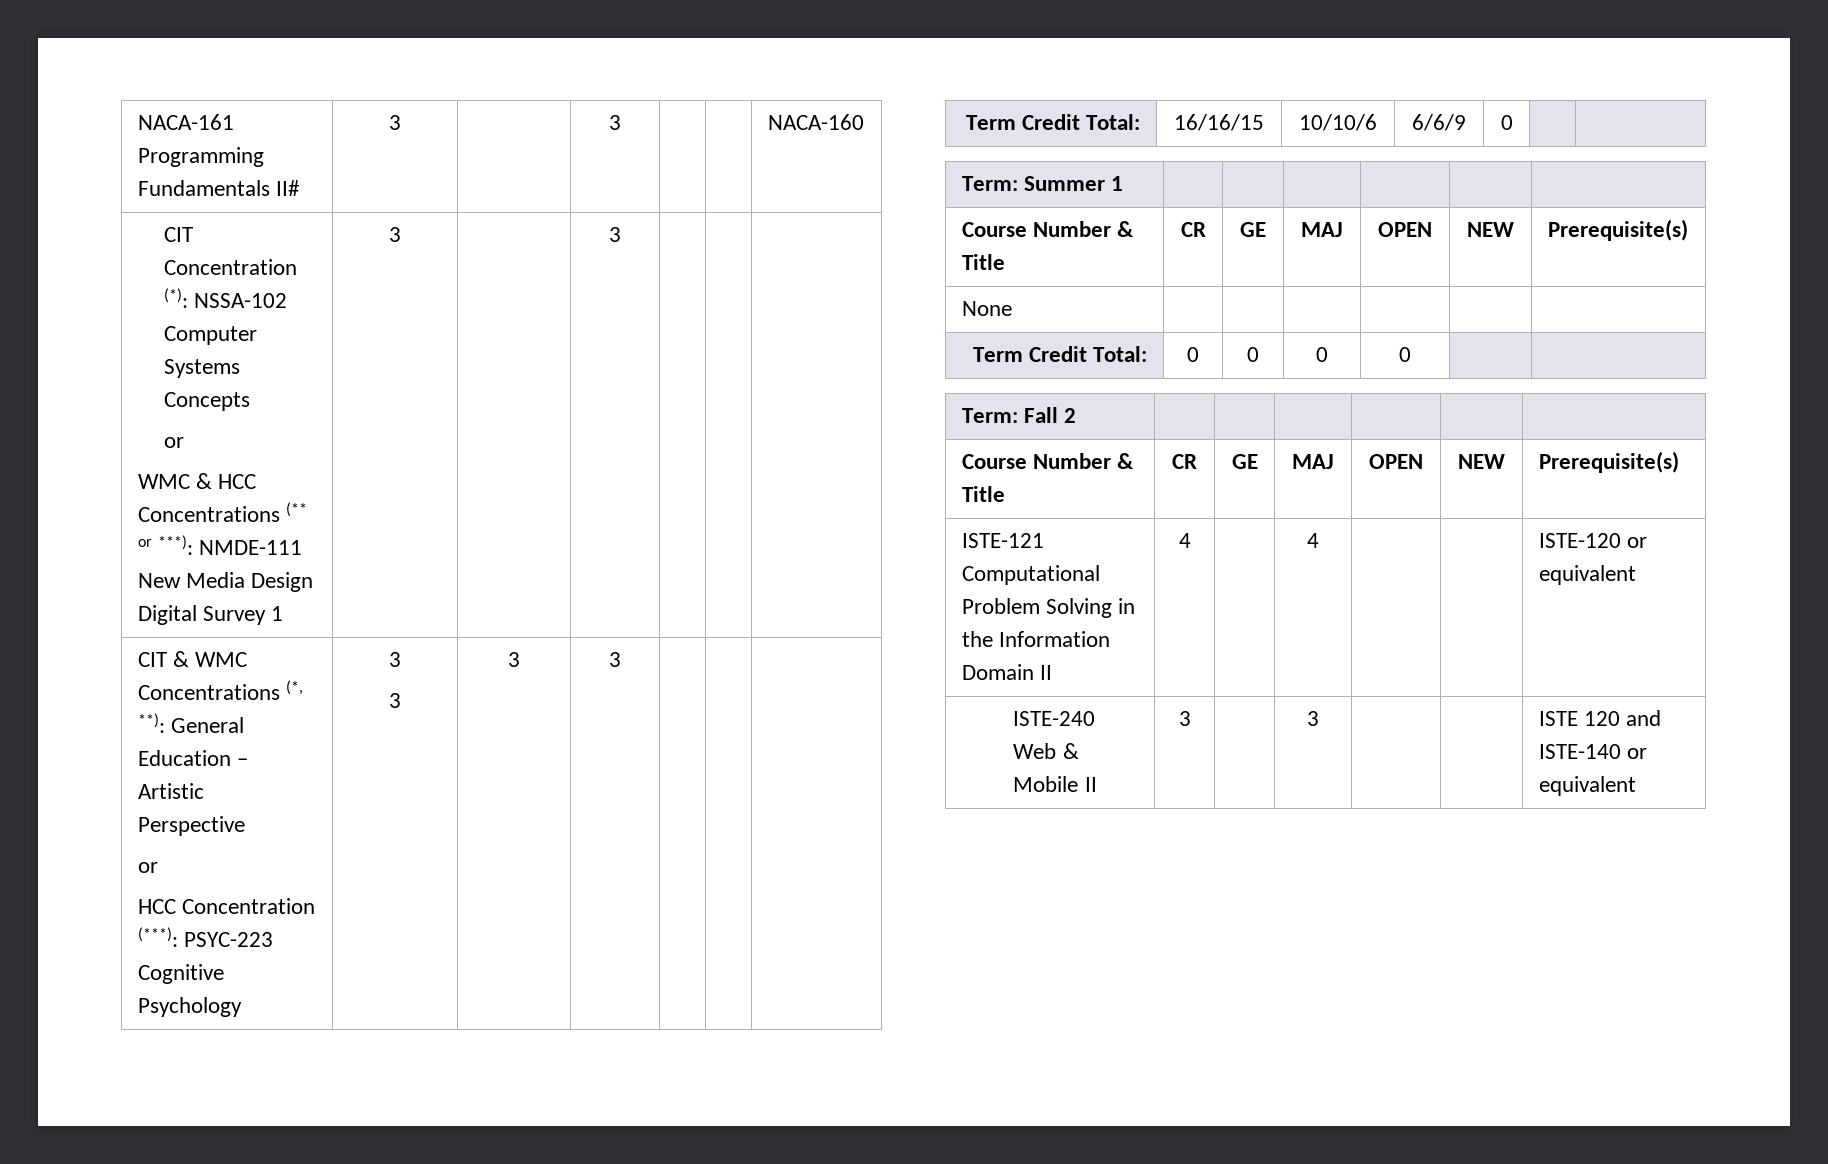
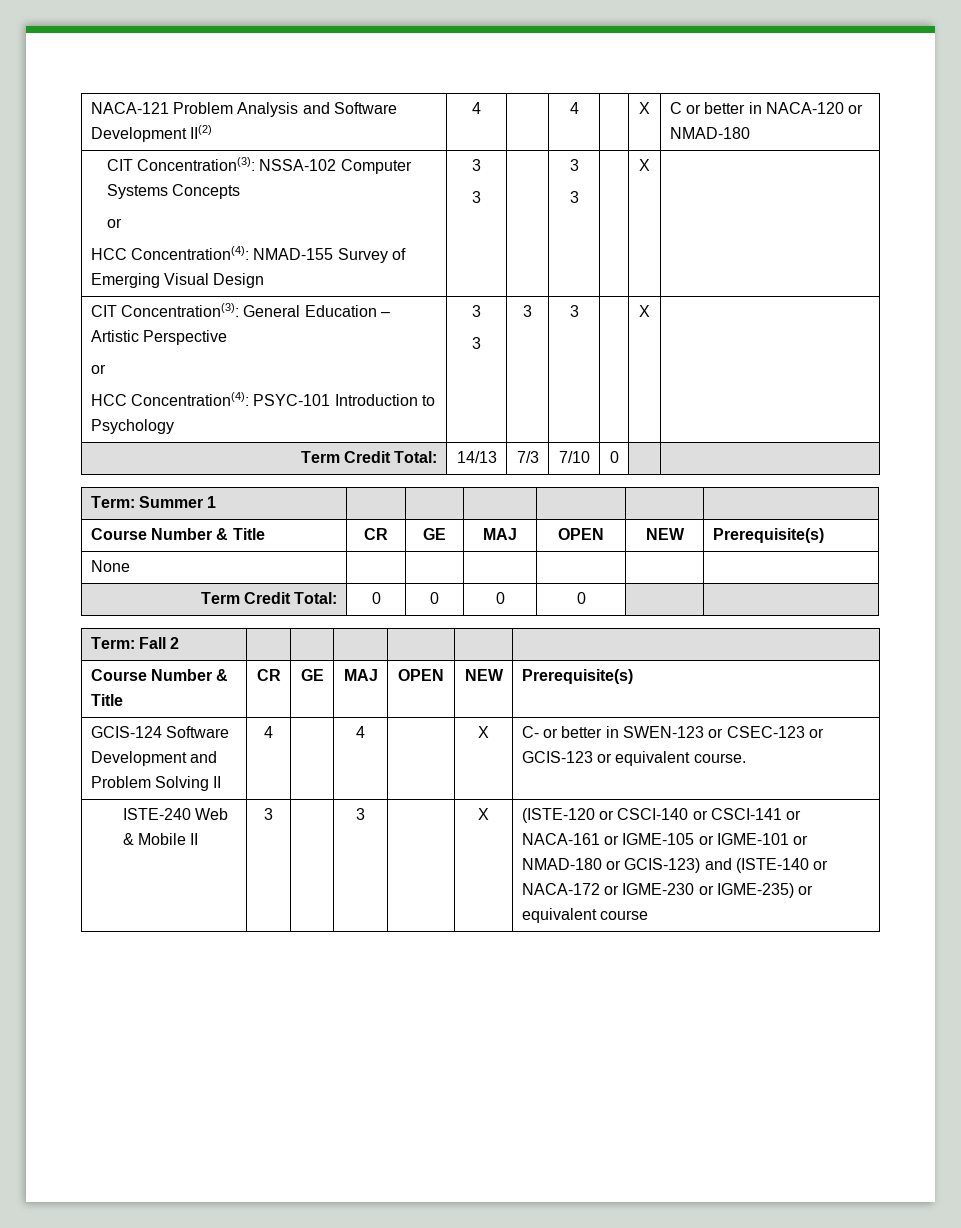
[137,114,234,130] [137,147,264,167] [137,180,301,196] [389,115,401,130] [609,115,621,130] [767,114,864,130] [163,227,193,242] [163,259,297,275] [163,288,188,308] NACA-161 Programming Fundamentals II# | 3 | | 3 | | | NACA-160 // CIT Concentration (*): -> [90,102,397,117] [90,125,212,142] [472,102,481,114] [569,102,579,114] [639,102,650,114] [669,102,864,114] [669,127,750,139] [106,157,255,171] NACA-121 Problem Analysis and Software Development II(2) | 4 | | 4 | | X | C or better in NACA-120 or NMAD-180 // CIT Concentration(3):
[137,473,257,489] [137,502,308,522] [137,535,303,555] [137,572,314,592] [137,605,284,625] [389,227,401,242] [609,227,621,242] [137,651,248,667] [137,680,304,700] [137,713,165,733] WMC & HCC Concentrations (** or ***): NMDE-111 New Media Design Digital Survey 1 | 3 | | 3 | | | // CIT & WMC Concentrations (*, **): -> [90,246,406,263] [90,273,265,288] [472,159,481,171] [472,191,481,203] [569,159,579,171] [569,191,579,203] [639,159,650,171] [90,303,239,317] HCC Concentration(4): NMAD-155 Survey of Emerging Visual Design | 3 // 3 | | 3 // 3 | | X | // CIT Concentration(3):
[182,898,316,914] [137,927,274,947] [137,964,224,984] Concentration (***): PSYC-223 Cognitive -> [130,392,435,406] Concentration(4): PSYC-101 Introduction to
[965,114,1141,130] [1174,114,1264,131] [1299,114,1377,131] [1412,114,1466,131] | // Term Credit Total: | 16/16/15 | 10/10/6 | 6/6/9 -> [639,305,650,317] [300,451,438,463] [456,451,497,463] [516,451,539,463] [558,451,590,463] X | // Term Credit Total: | 14/13 | 7/3 | 7/10
[961,533,1044,548] [961,565,1100,585] [961,598,1136,618] [961,631,1111,647] [961,664,1053,680] [1178,533,1191,548] [1307,533,1319,548] [1538,533,1648,548] [1538,565,1636,585] ISTE-121 Computational Problem Solving in the Information Domain II | 4 | | 4 | | | ISTE-120 or equivalent -> [90,726,229,738] [90,751,217,766] [90,776,222,791] [264,726,273,738] [356,726,365,738] [478,726,489,738] [521,726,824,738] [521,751,746,766] GCIS-124 Software Development and Problem Solving II | 4 | | 4 | | X | C- or better in SWEN-123 or CSEC-123 or GCIS-123 or equivalent course.
[1538,710,1662,726] [1538,744,1648,759] [1538,776,1636,796] | ISTE 120 and ISTE-140 or equivalent -> [478,808,489,820] [521,808,802,823] [521,833,809,845] [521,858,829,873] [521,883,814,898] [521,908,648,923] X | (ISTE-120 or CSCI-140 or CSCI-141 or NACA-161 or IGME-105 or IGME-101 or NMAD-180 or GCIS-123) and (ISTE-140 or NACA-172 or IGME-230 or IGME-235) or equivalent course

